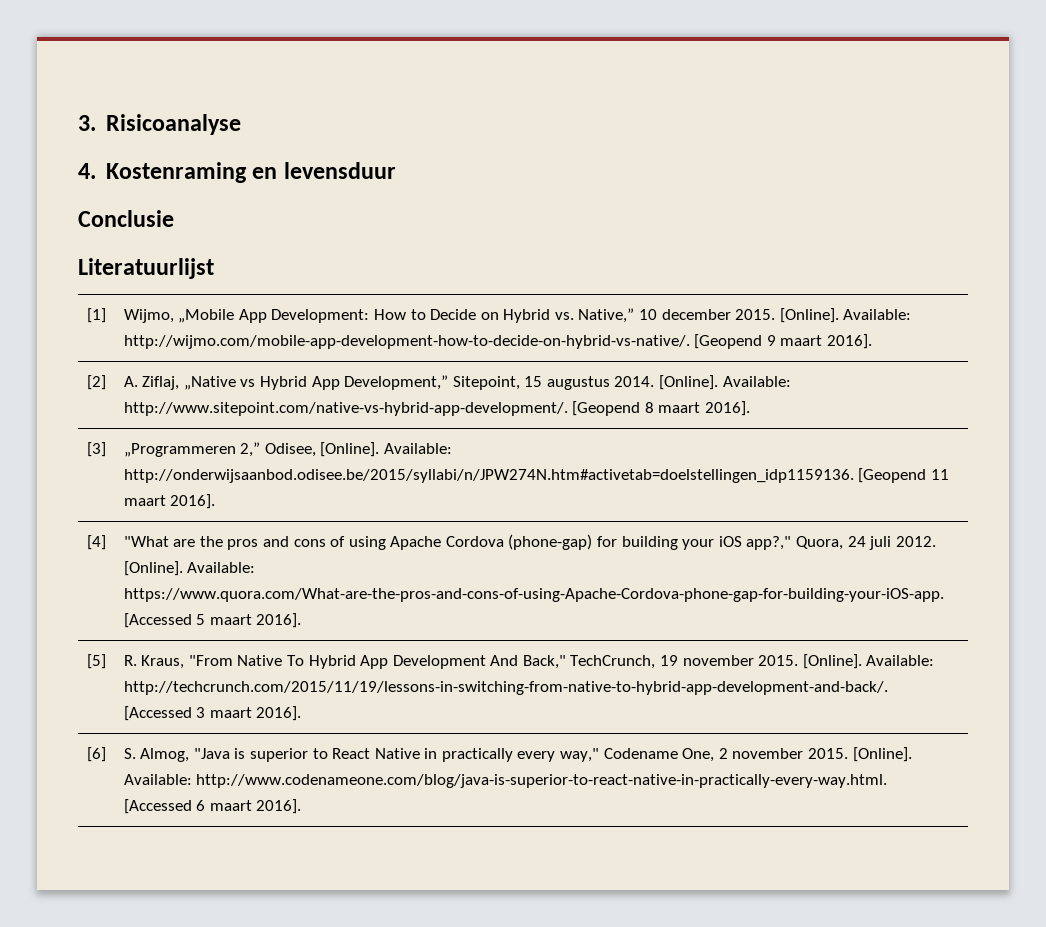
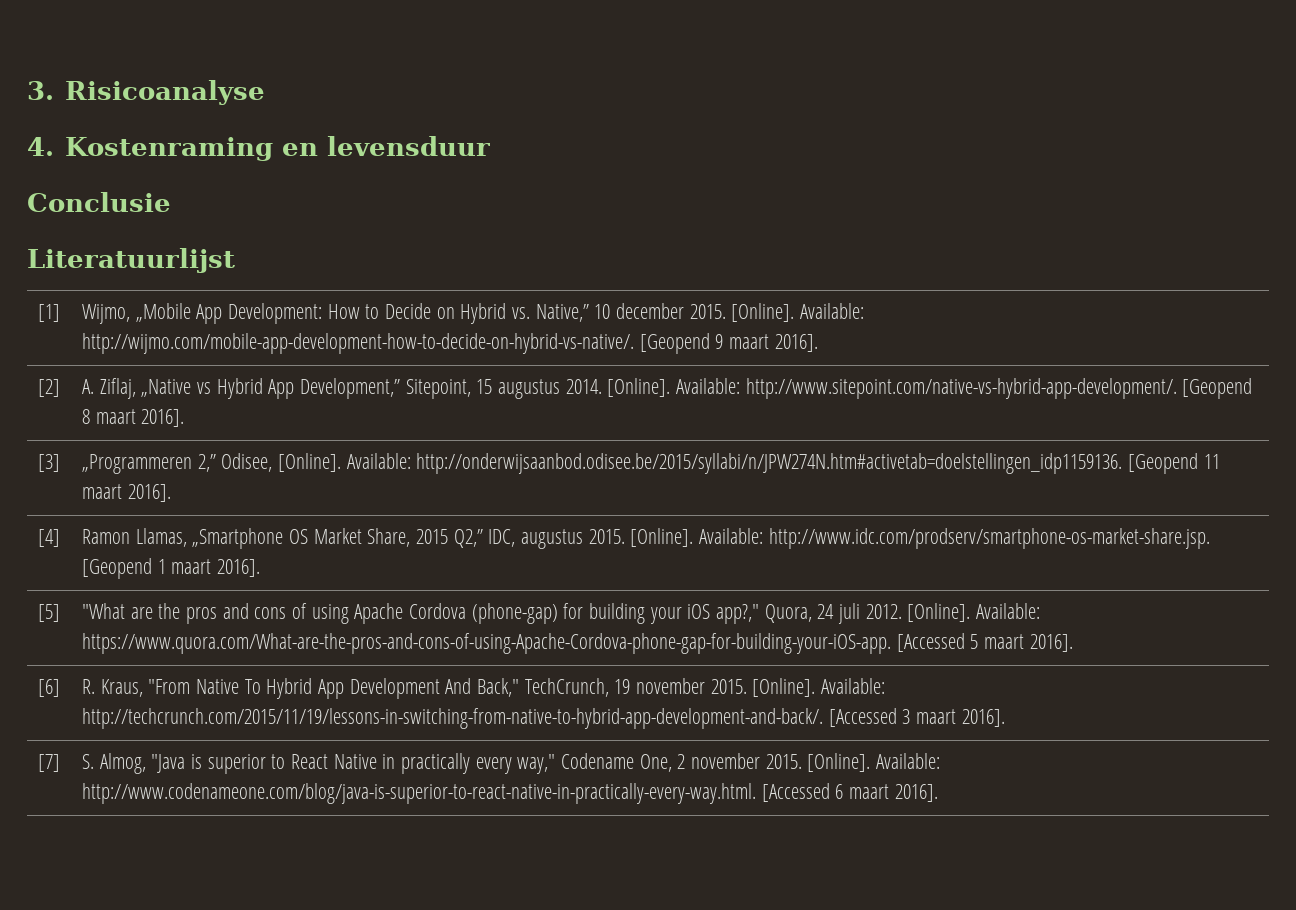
(106, 542) none -> [81,528,1210,549] [81,558,260,579] [37,604,60,622] | Ramon Llamas, „Smartphone OS Market Share, 2015 Q2,” IDC, augustus 2015. [Online]. Available: http://www.idc.com/prodserv/smartphone-os-market-share.jsp. [Geopend 1 maart 2016]. // [5]
[86,654,106,669] [5] -> [37,679,60,697] [6]
[86,747,106,762] [6] -> [37,754,60,772] [7]

